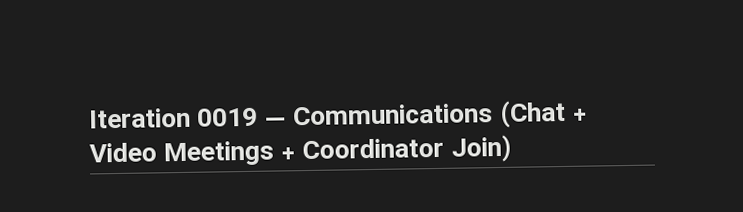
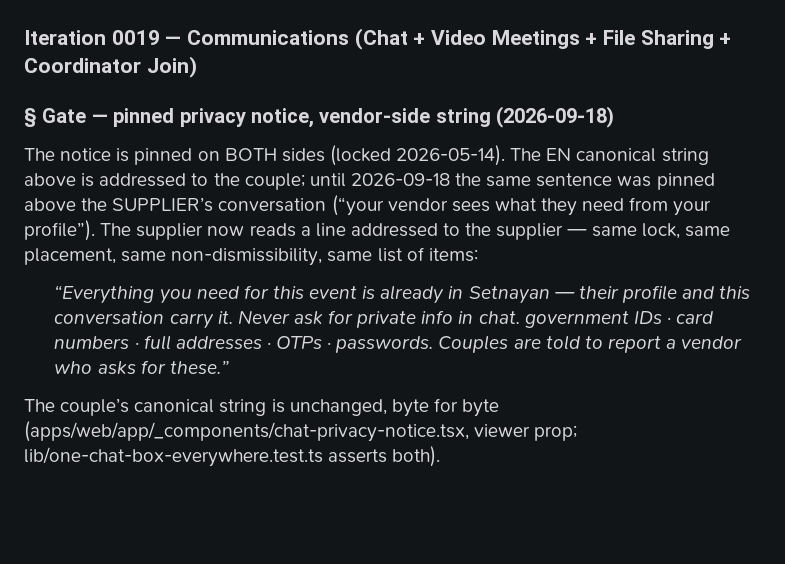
(297, 153) none -> [603,30,732,49] File Sharing +
(512, 148) none -> [24,106,615,128] [24,145,709,166] [24,173,715,190] [24,195,712,216] [24,220,730,241] [24,247,478,266] [54,285,751,304] [54,310,714,329] [54,335,743,353] [54,360,229,374] [24,398,500,417] [24,421,578,442] [24,446,441,467] // § Gate — pinned privacy notice, vendor-side string (2026-09-18) // The notice is pinned on BOTH sides (locked 2026-05-14). The EN canonical string above is addressed to the couple; until 2026-09-18 the same sentence was pinned above the SUPPLIER’s conversation (“your vendor sees what they need from your profile”). The supplier now reads a line addressed to the supplier — same lock, same placement, same non-dismissibility, same list of items: // “Everything you need for this event is already in Setnayan — their profile and this conversation carry it. Never ask for private info in chat. government IDs · card numbers · full addresses · OTPs · passwords. Couples are told to report a vendor who asks for these.” // The couple’s canonical string is unchanged, byte for byte (apps/web/app/_components/chat-privacy-notice.tsx, viewer prop; lib/one-chat-box-everywhere.test.ts asserts both).

